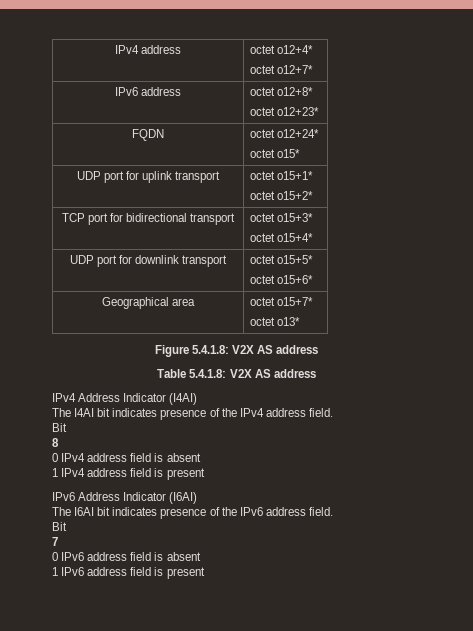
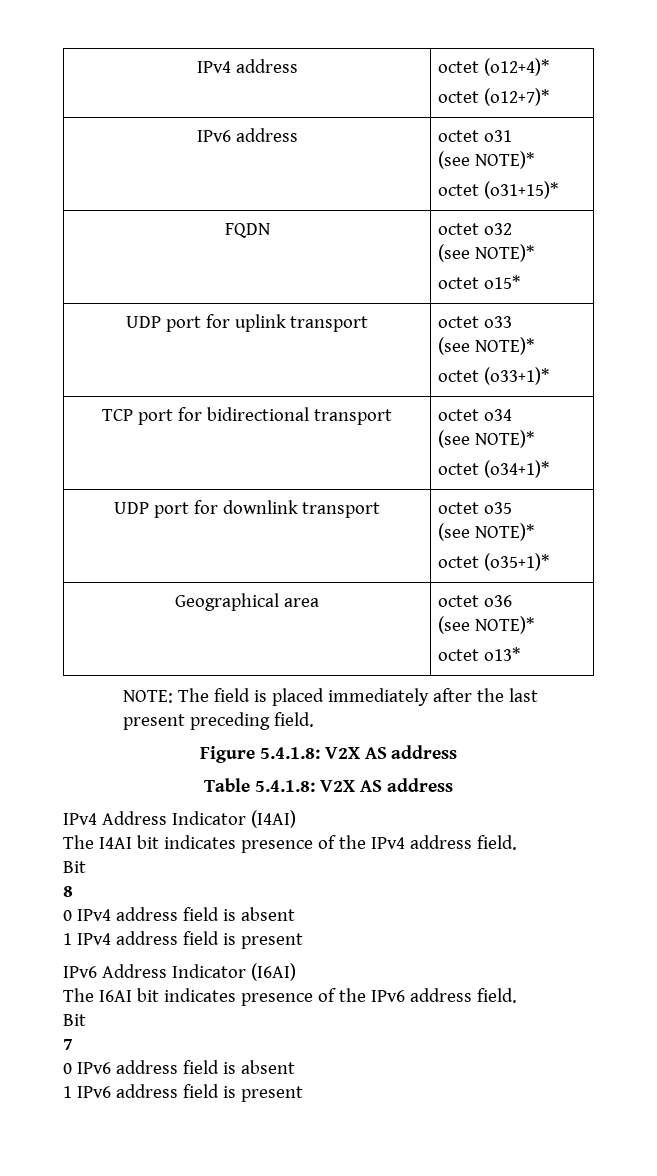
[277,45,314,54] [250,65,314,74] o12+4* // octet o12+7* -> [484,58,550,76] [438,88,550,106] (o12+4)* // octet (o12+7)*
[277,87,314,96] [250,107,320,116] o12+8* // octet o12+23* -> [484,130,513,142] [438,151,535,169] [438,181,559,199] o31 // (see NOTE)* // octet (o31+15)*
[277,129,320,138] o12+24* -> [484,223,513,235] [438,244,535,262] o32 // (see NOTE)*
[277,171,314,180] [250,191,314,200] o15+1* // octet o15+2* -> [484,316,513,328] [438,337,535,355] [438,367,550,385] o33 // (see NOTE)* // octet (o33+1)*
[277,213,314,222] [250,233,314,242] o15+3* // octet o15+4* -> [484,409,513,421] [438,430,535,448] [438,460,550,478] o34 // (see NOTE)* // octet (o34+1)*
[277,255,314,264] [250,275,314,284] o15+5* // octet o15+6* -> [484,502,513,514] [438,523,535,541] [438,553,550,571] o35 // (see NOTE)* // octet (o35+1)*
[277,297,314,306] o15+7* -> [484,595,513,607] [438,616,535,634] o36 // (see NOTE)*
(301, 321) none -> [123,688,538,706] [123,712,314,730] // NOTE: The field is placed immediately after the last present preceding field.

